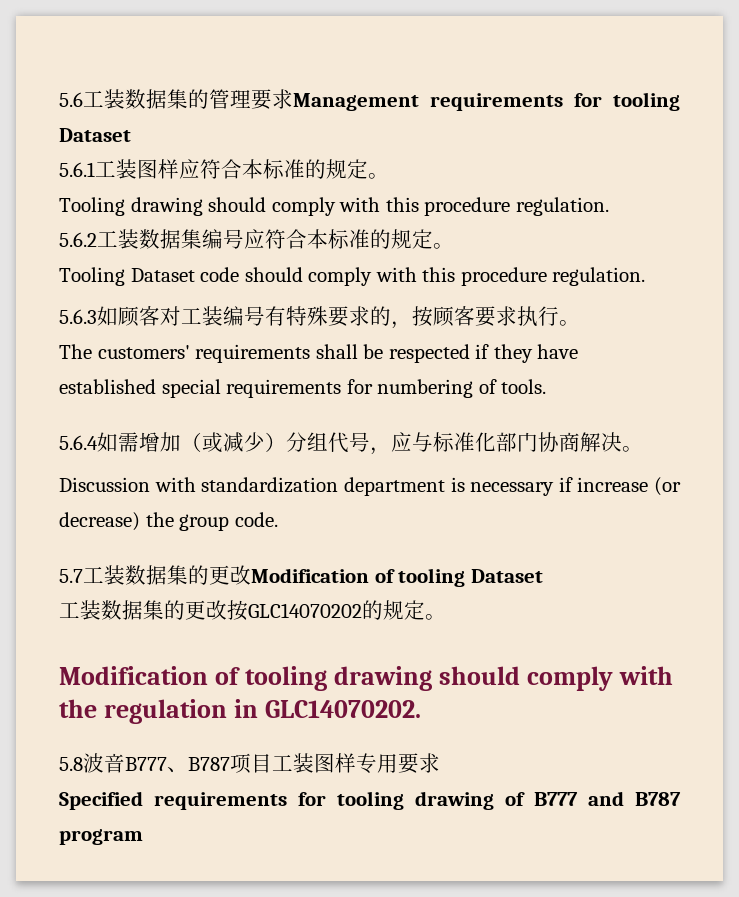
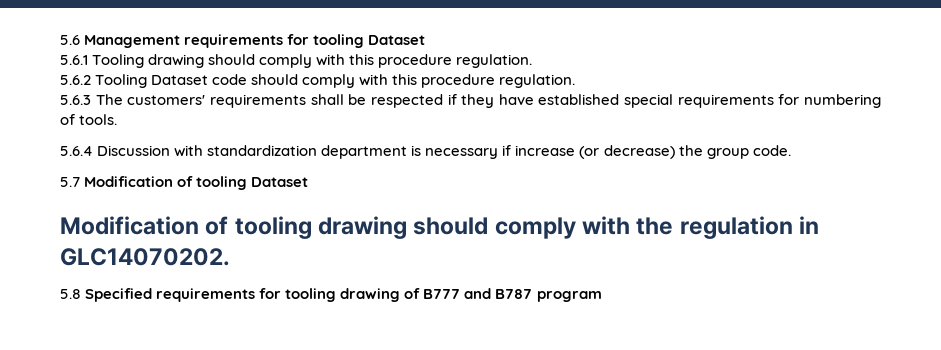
[83,89,293,110] 工装数据集的管理要求 -> (80, 40) none
[95,159,389,179] 工装图样应符合本标准的规定。 // -> (88, 60) none
[97,229,454,249] 工装数据集编号应符合本标准的规定。 // -> (91, 80) none
[97,306,580,329] 如顾客对工装编号有特殊要求的，按顾客要求执行。 // -> (91, 100) none
[97,432,643,455] 如需增加（或减少）分组代号，应与标准化部门协商解决。 // -> (93, 151) none
[83,565,251,585] 工装数据集的更改 -> (80, 182) none
[59,600,446,621] // 工装数据集的更改按GLC14070202的规定。 -> (309, 182) none
[83,753,440,774] 波音B777、B787项目工装图样专用要求 // -> (81, 294) none

